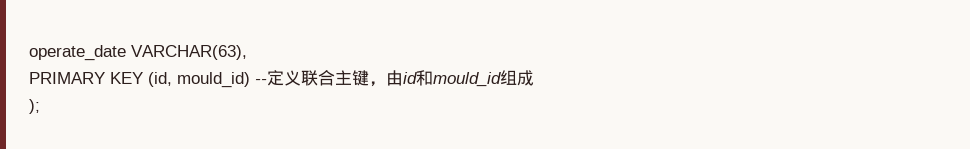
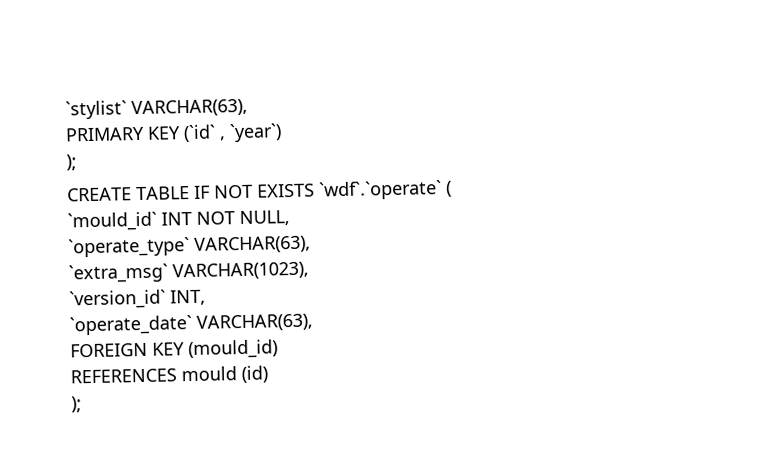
[29,45,126,61] operate_date -> [65,100,127,120] `stylist`
[148,70,534,88] (id, mould_id) --定义联合主键，由id和mould_id组成 -> [183,123,282,143] [66,154,77,171] [67,180,452,202] [67,210,290,232] [68,235,311,258] [68,261,309,284] [69,289,206,310] [69,313,313,336] [70,339,278,360] [70,365,268,384] (`id` , `year`) // ); // CREATE TABLE IF NOT EXISTS `wdf`.`operate` ( // `mould_id` INT NOT NULL, // `operate_type` VARCHAR(63), // `extra_msg` VARCHAR(1023), // `version_id` INT, // `operate_date` VARCHAR(63), // FOREIGN KEY (mould_id) // REFERENCES mould (id)

